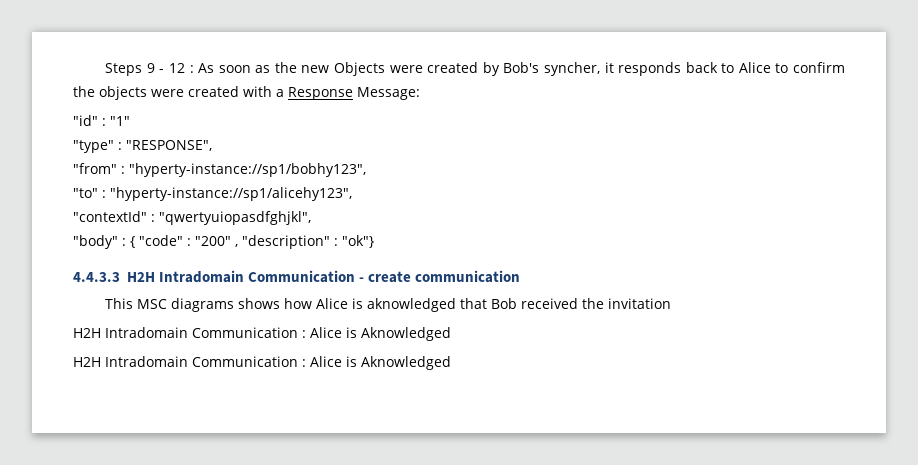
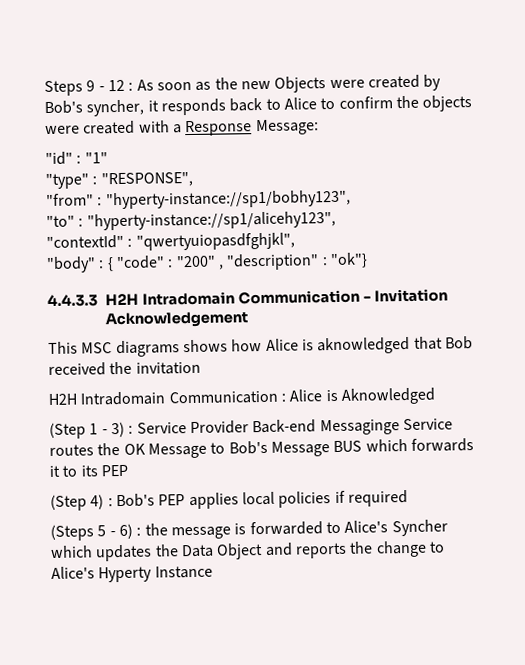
[368,270,521,283] create communication -> [373,288,448,303] [105,311,248,329] Invitation Acknowledgement
[73,356,451,370] H2H Intradomain Communication : Alice is Aknowledged -> [49,418,453,439] [49,438,474,459] [49,464,128,477] [50,489,408,511] [50,519,448,541] [50,540,445,562] [51,565,213,583] (Step 1 - 3) : Service Provider Back-end Messaginge Service routes the OK Message to Bob's Message BUS which forwards it to its PEP // (Step 4) : Bob's PEP applies local policies if required // (Steps 5 - 6) : the message is forwarded to Alice's Syncher which updates the Data Object and reports the change to Alice's Hyperty Instance

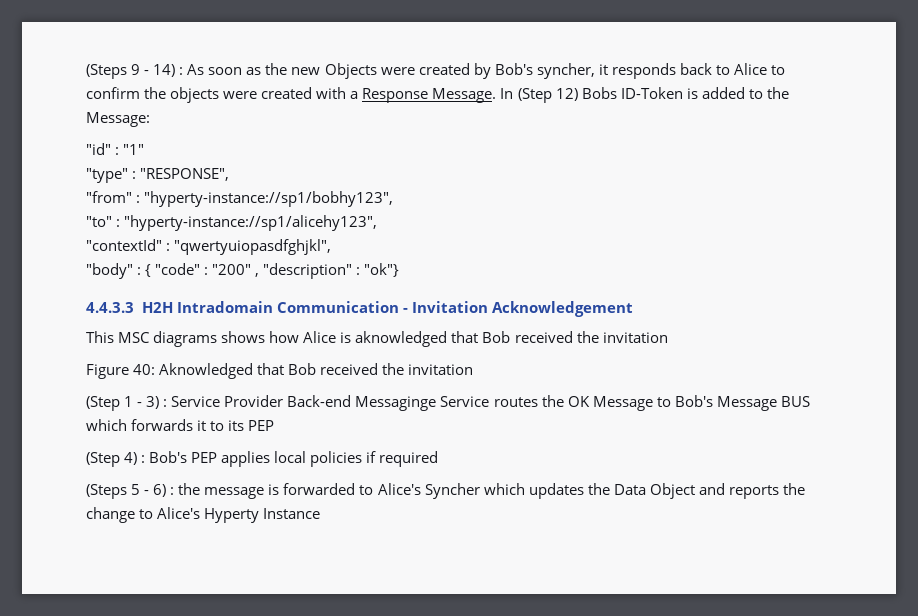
[44,80,83,97] Steps -> [86,64,127,79] (Steps
[107,79,125,92] 12 -> [153,64,176,77] 14)
(253, 128) none -> [432,87,789,103] Message. In (Step 12) Bobs ID-Token is added to the
[48,387,436,406] H2H Intradomain Communication : Alice is Aknowledged -> [86,363,474,379] Figure 40: Aknowledged that Bob received the invitation

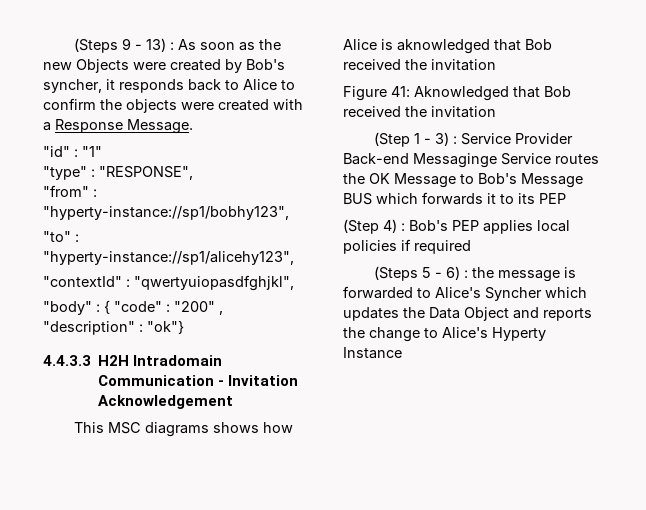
[153,64,176,77] 14) -> [145,38,166,52] 13)
[500,87,789,103] [86,112,150,127] In (Step 12) Bobs ID-Token is added to the Message: -> (193, 126) none
[133,364,156,375] 40: -> [391,86,410,97] 41:

